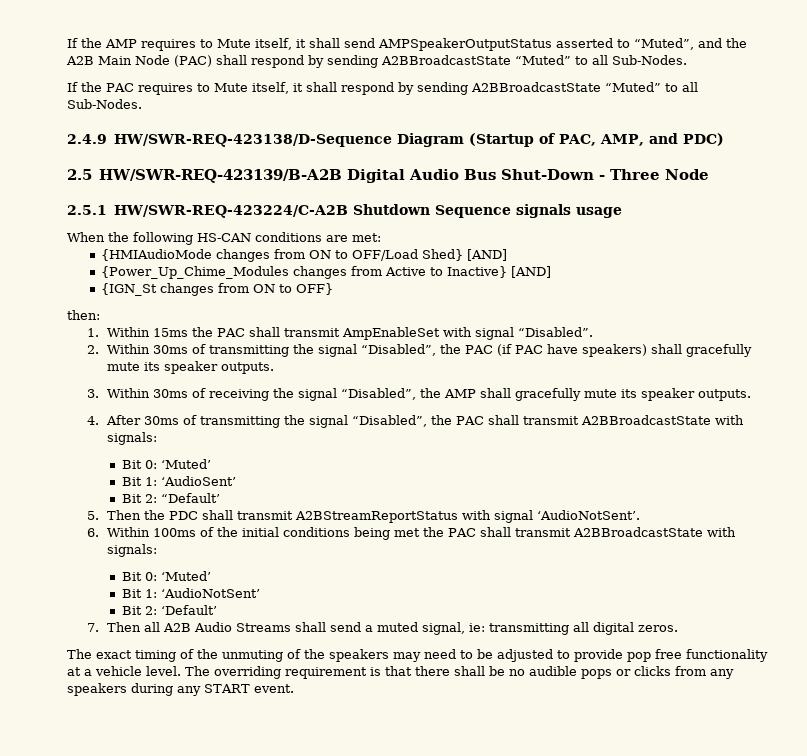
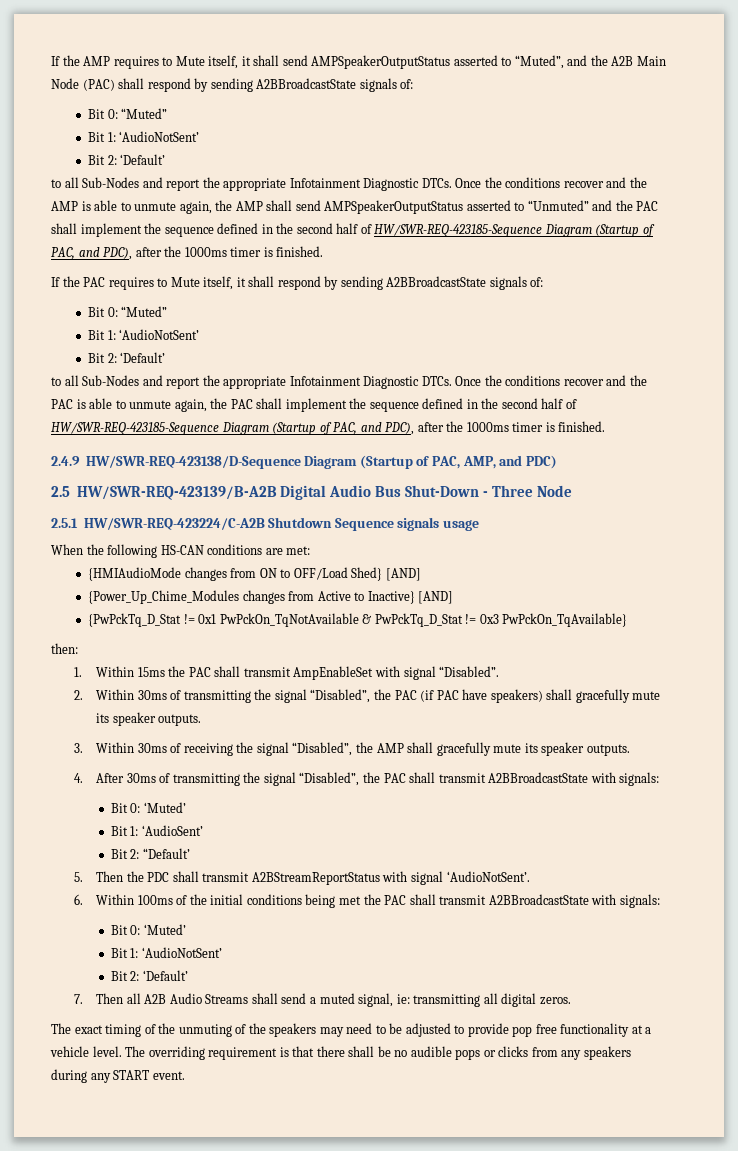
[514,55,687,65] “Muted” to all Sub-Nodes. -> [359,78,414,92] [88,108,168,119] [88,131,200,142] [88,154,166,165] [51,177,647,191] [51,200,659,214] [51,223,655,237] [51,246,324,260] signals of: // Bit 0: “Muted” // Bit 1: ‘AudioNotSent’ // Bit 2: ‘Default’ // to all Sub-Nodes and report the appropriate Infotainment Diagnostic DTCs. Once the conditions recover and the AMP is able to unmute again, the AMP shall send AMPSpeakerOutputStatus asserted to “Unmuted” and the PAC shall implement the sequence defined in the second half of HW/SWR-REQ-423185-Sequence Diagram (Startup of PAC, and PDC), after the 1000ms timer is finished.
[604,82,698,92] [67,99,142,109] “Muted” to all Sub-Nodes. -> [489,276,544,290] [88,306,168,317] [88,329,200,340] [88,352,166,363] [51,375,647,389] [51,398,577,412] [51,421,606,435] signals of: // Bit 0: “Muted” // Bit 1: ‘AudioNotSent’ // Bit 2: ‘Default’ // to all Sub-Nodes and report the appropriate Infotainment Diagnostic DTCs. Once the conditions recover and the PAC is able to unmute again, the PAC shall implement the sequence defined in the second half of HW/SWR-REQ-423185-Sequence Diagram (Startup of PAC, and PDC), after the 1000ms timer is finished.
[101,283,334,296] {IGN_St changes from ON to OFF} -> [88,613,628,627] {PwPckTq_D_Stat != 0x1 PwPckOn_TqNotAvailable & PwPckTq_D_Stat != 0x3 PwPckOn_TqAvailable}

